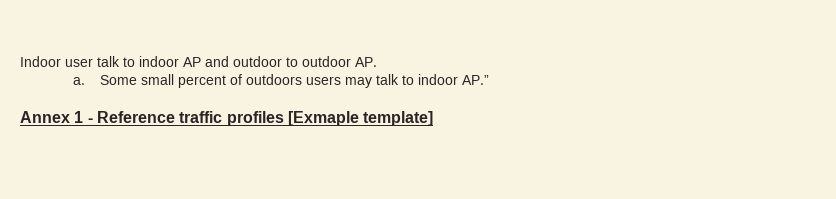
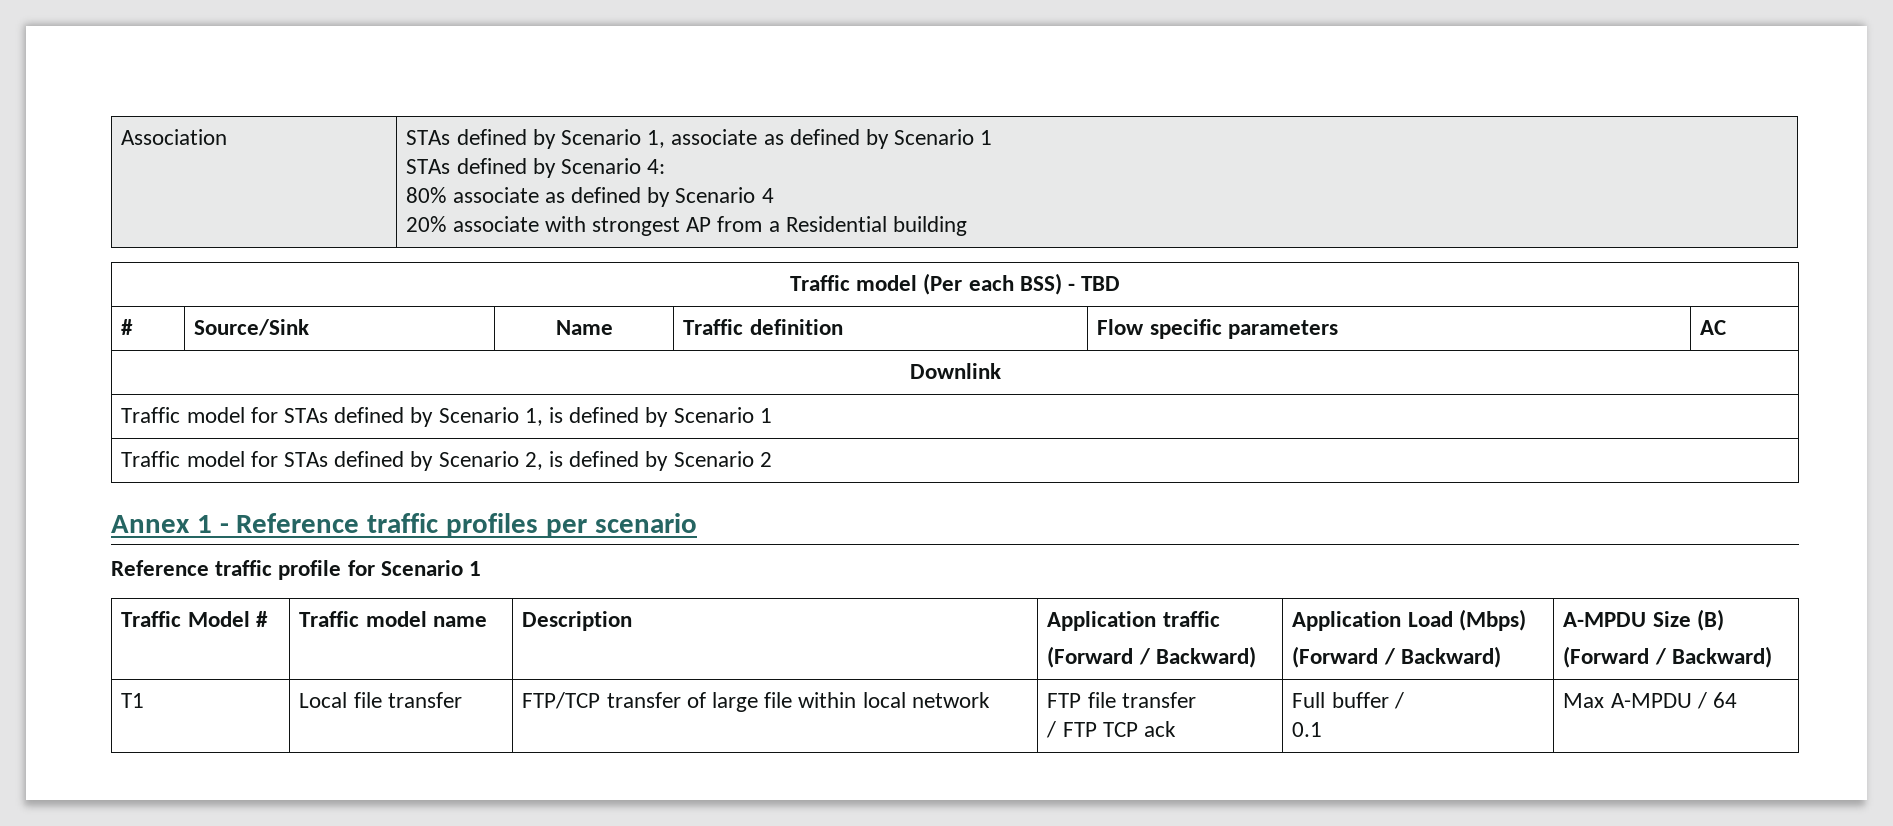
[20,56,377,67] [73,74,489,88] Indoor user talk to indoor AP and outdoor to outdoor AP. // a. Some small percent of outdoors users may talk to indoor AP.” -> [121,129,228,145] [406,129,993,149] [406,158,666,178] [406,187,774,207] [406,216,967,236] [789,273,1121,295] [121,319,134,335] [194,319,310,336] [555,320,613,335] [683,319,843,335] [1097,319,1338,339] [1700,320,1727,335] [909,363,1001,379] [121,407,772,427] [121,451,772,471] Association | STAs defined by Scenario 1, associate as defined by Scenario 1 // STAs defined by Scenario 4: // 80% associate as defined by Scenario 4 // 20% associate with strongest AP from a Residential building // Traffic model (Per each BSS) - TBD // # | Source/Sink | Name | Traffic definition | Flow specific parameters | AC // Downlink // Traffic model for STAs defined by Scenario 1, is defined by Scenario 1 // Traffic model for STAs defined by Scenario 2, is defined by Scenario 2
[287,111,434,126] [Exmaple template] -> [545,513,697,537] [111,560,482,580] [121,611,268,627] [299,611,487,627] [522,611,633,631] [1047,611,1220,631] [1047,646,1256,668] [1292,609,1526,631] [1292,646,1501,668] [1563,609,1724,631] [1563,646,1772,668] [121,693,145,708] [299,692,462,708] [522,692,990,712] [1047,692,1196,708] [1046,721,1176,738] [1292,692,1404,709] [1292,722,1323,737] [1563,692,1737,709] per scenario // Reference traffic profile for Scenario 1 // Traffic Model # | Traffic model name | Description | Application traffic // (Forward / Backward) | Application Load (Mbps) // (Forward / Backward) | A-MPDU Size (B) // (Forward / Backward) // T1 | Local file transfer | FTP/TCP transfer of large file within local network | FTP file transfer // / FTP TCP ack | Full buffer / // 0.1 | Max A-MPDU / 64

